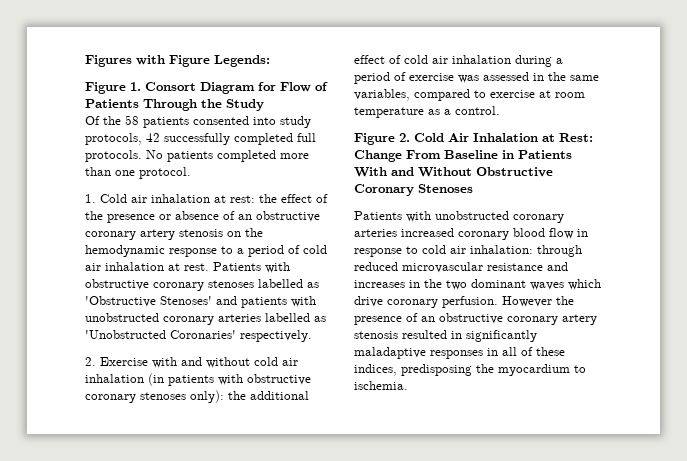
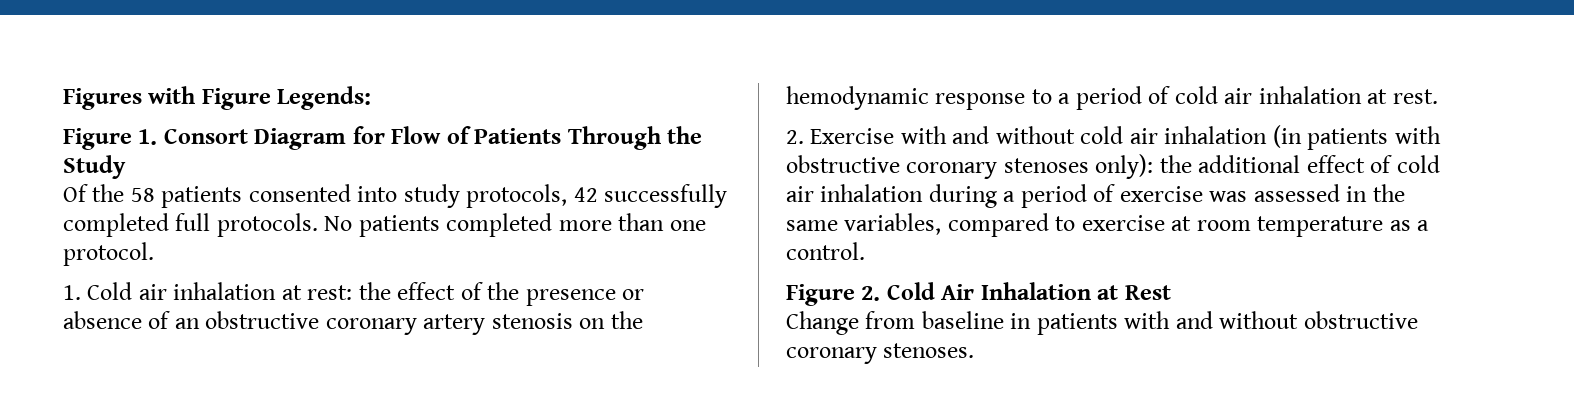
[213,262,290,273] [85,279,319,291] [85,296,316,308] [85,313,326,325] [85,330,312,342] Patients with obstructive coronary stenoses labelled as 'Obstructive Stenoses' and patients with unobstructed coronary arteries labelled as 'Unobstructed Coronaries' respectively. -> (1438, 96) none
[559,133,593,142] [354,150,572,162] [354,167,553,177] [354,184,473,196] [354,211,564,223] [354,228,588,240] [354,245,582,257] [354,262,568,273] [354,279,601,290] [354,296,574,308] [354,313,597,325] [354,330,537,342] [354,347,565,359] [354,364,586,376] [354,381,408,390] Rest: Change From Baseline in Patients With and Without Obstructive Coronary Stenoses // Patients with unobstructed coronary arteries increased coronary blood flow in response to cold air inhalation: through reduced microvascular resistance and increases in the two dominant waves which drive coronary perfusion. However the presence of an obstructive coronary artery stenosis resulted in significantly maladaptive responses in all of these indices, predisposing the myocardium to ischemia. -> [1124,285,1171,300] [786,311,1418,335] [786,343,975,364] Rest // Change from baseline in patients with and without obstructive coronary stenoses.

